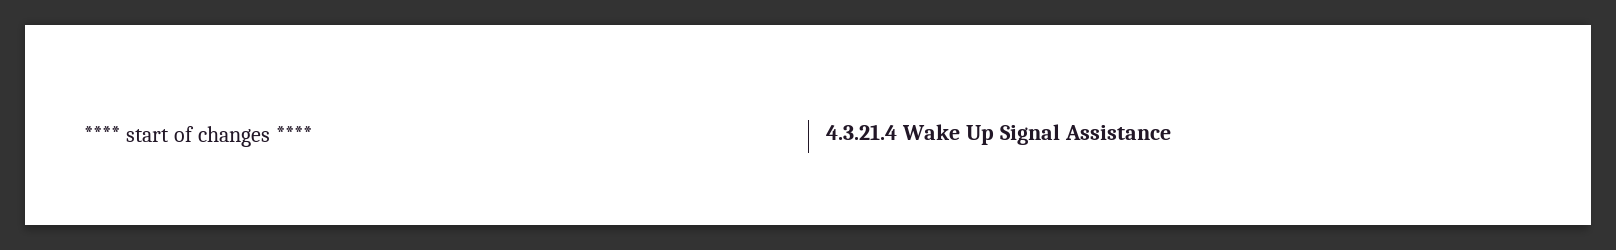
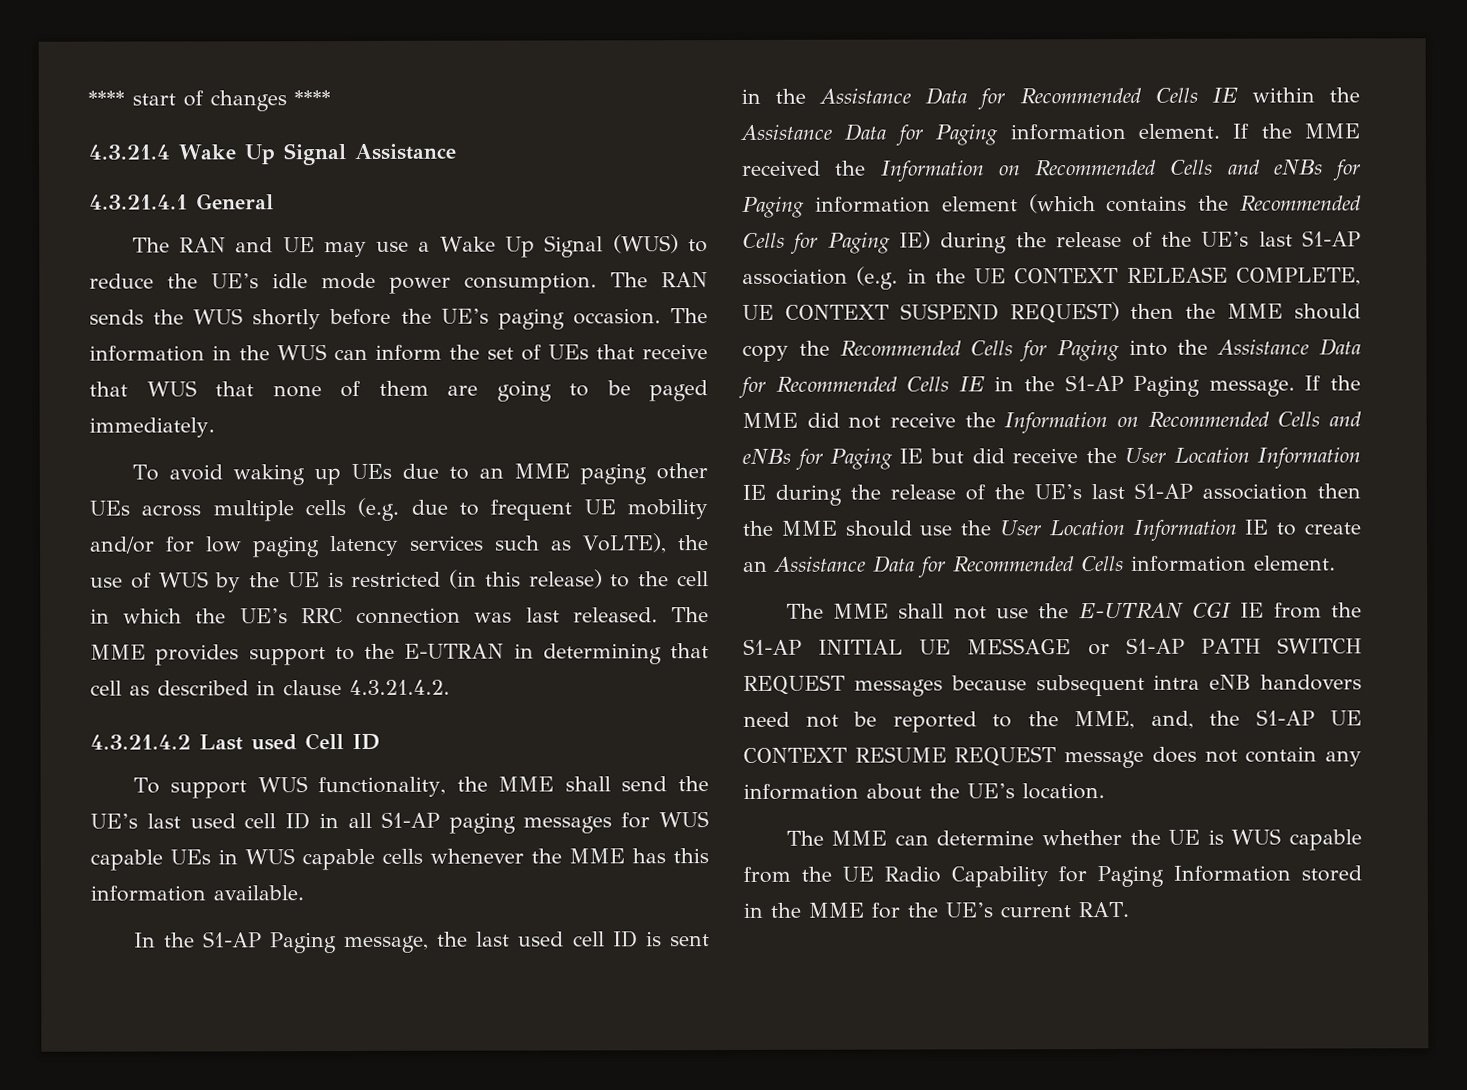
(1171, 132) none -> [89,193,274,210] [131,234,708,258] [89,272,708,294] [89,308,708,330] [89,344,708,362] [89,380,708,402] [89,417,215,438] [131,463,708,486] [89,497,708,522] [89,533,709,558] [90,569,709,593] [90,607,709,624] [90,643,709,666] [90,679,450,696] [90,733,380,751] [132,776,709,799] [90,811,709,834] [90,848,709,871] [90,885,304,902] [133,930,711,954] [741,87,1360,110] [740,123,1360,146] [741,159,1361,182] [742,194,1362,218] [742,230,1361,254] [742,266,1361,290] [742,301,1361,324] [742,338,1361,362] [738,374,1361,398] [742,411,1362,434] [742,447,1361,470] [742,482,1361,506] [742,519,1361,541] [743,555,1336,578] [785,601,1362,620] [743,637,1362,656] [743,674,1362,697] [743,709,1362,733] [743,746,1362,769] [743,783,1105,800] [785,828,1362,851] [743,865,1362,888] [743,901,1129,919] // 4.3.21.4.1 General // The RAN and UE may use a Wake Up Signal (WUS) to reduce the UE’s idle mode power consumption. The RAN sends the WUS shortly before the UE’s paging occasion. The information in the WUS can inform the set of UEs that receive that WUS that none of them are going to be paged immediately. // To avoid waking up UEs due to an MME paging other UEs across multiple cells (e.g. due to frequent UE mobility and/or for low paging latency services such as VoLTE), the use of WUS by the UE is restricted (in this release) to the cell in which the UE’s RRC connection was last released. The MME provides support to the E-UTRAN in determining that cell as described in clause 4.3.21.4.2. // 4.3.21.4.2 Last used Cell ID // To support WUS functionality, the MME shall send the UE’s last used cell ID in all S1-AP paging messages for WUS capable UEs in WUS capable cells whenever the MME has this information available. // In the S1-AP Paging message, the last used cell ID is sent in the Assistance Data for Recommended Cells IE within the Assistance Data for Paging information element. If the MME received the Information on Recommended Cells and eNBs for Paging information element (which contains the Recommended Cells for Paging IE) during the release of the UE’s last S1-AP association (e.g. in the UE CONTEXT RELEASE COMPLETE, UE CONTEXT SUSPEND REQUEST) then the MME should copy the Recommended Cells for Paging into the Assistance Data for Recommended Cells IE in the S1-AP Paging message. If the MME did not receive the Information on Recommended Cells and eNBs for Paging IE but did receive the User Location Information IE during the release of the UE’s last S1-AP association then the MME should use the User Location Information IE to create an Assistance Data for Recommended Cells information element. // The MME shall not use the E-UTRAN CGI IE from the S1-AP INITIAL UE MESSAGE or S1-AP PATH SWITCH REQUEST messages because subsequent intra eNB handovers need not be reported to the MME, and, the S1-AP UE CONTEXT RESUME REQUEST message does not contain any information about the UE’s location. // The MME can determine whether the UE is WUS capable from the UE Radio Capability for Paging Information stored in the MME for the UE’s current RAT.

